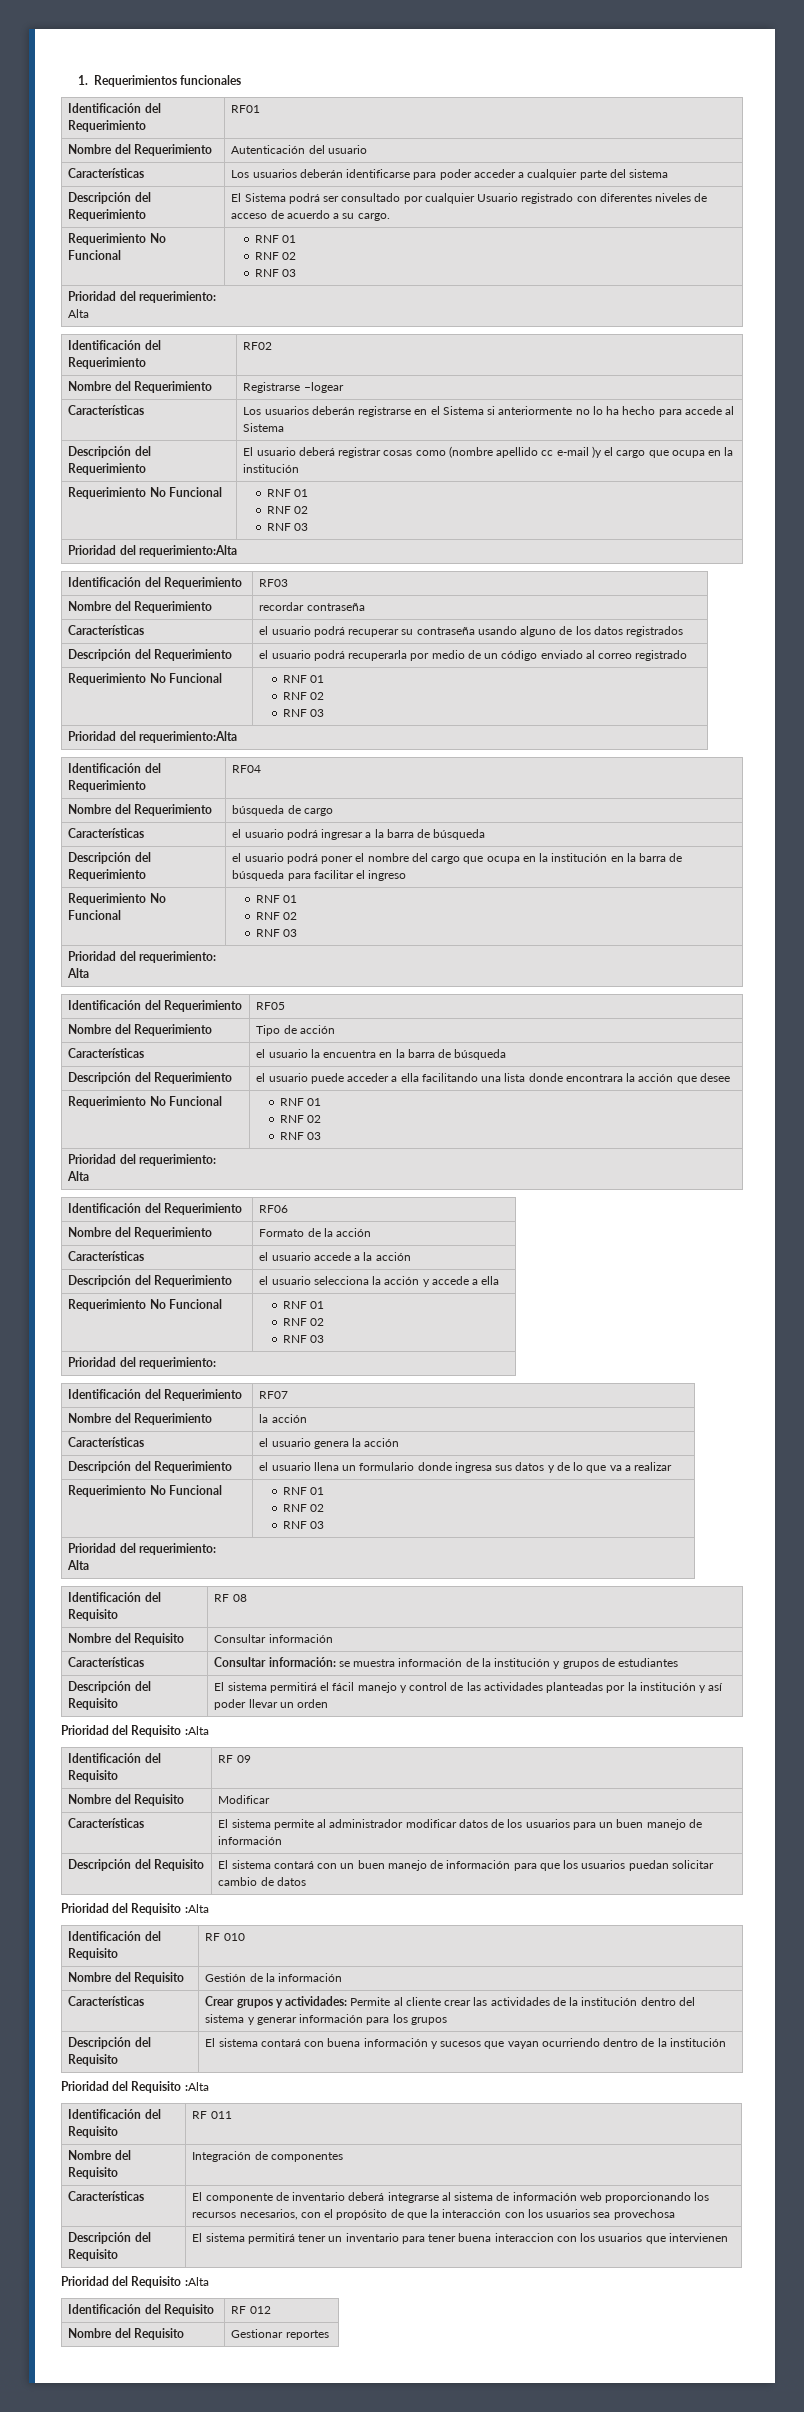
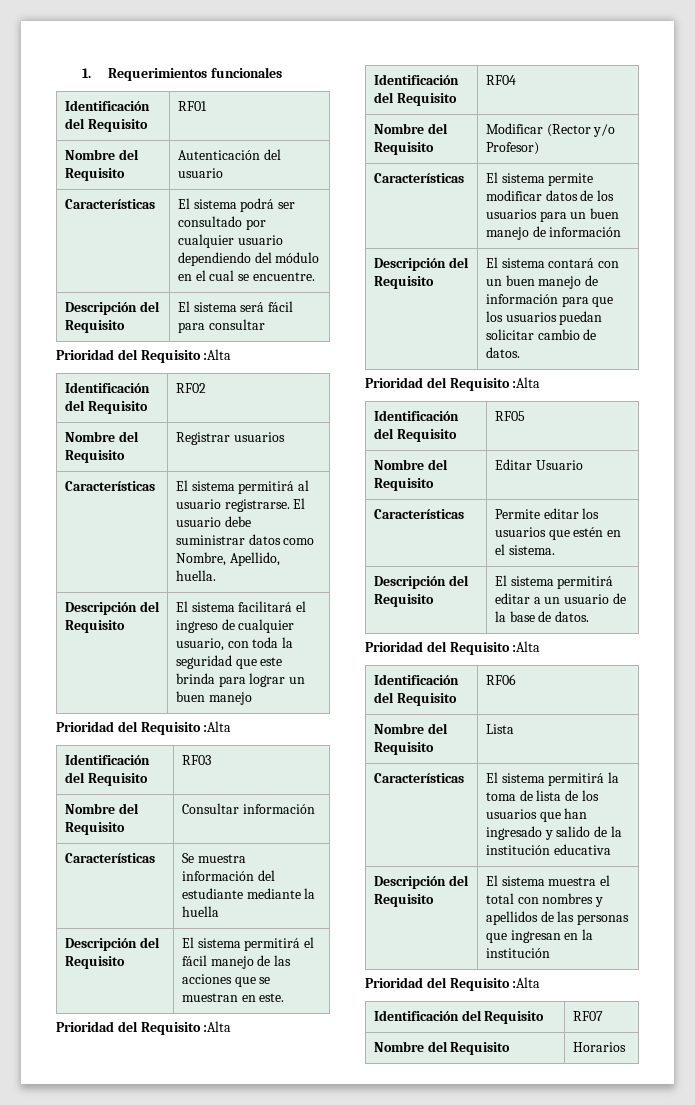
[68,120,147,132] Requerimiento -> [87,119,148,132] Requisito
[133,144,212,156] Requerimiento -> [64,168,125,181] Requisito
[231,169,669,180] [68,192,151,204] [68,209,147,221] [231,193,286,202] Los usuarios deberán identificarse para poder acceder a cualquier parte del sistema // Descripción del Requerimiento | El Sistema -> [177,198,237,209] El sistema
[477,193,708,204] [231,210,390,221] [68,233,166,245] [68,250,122,260] [254,235,296,243] [254,252,296,260] [254,269,296,277] [68,291,216,303] [68,309,90,318] [68,340,161,350] [68,357,147,369] Usuario registrado con diferentes niveles de acceso de acuerdo a su cargo. // Requerimiento No Funcional | RNF 01 // RNF 02 // RNF 03 // Prioridad del requerimiento: // Alta // Identificación del Requerimiento -> [237,235,283,245] [177,252,320,266] [177,270,315,281] [64,301,160,315] [64,320,125,333] [177,301,294,312] [177,319,265,333] [56,349,232,363] [64,382,150,393] [64,400,148,414] usuario dependiendo del módulo en el cual se encuentre. // Descripción del Requisito | El sistema será fácil para consultar // Prioridad del Requisito :Alta // Identificación del Requisito
[133,381,212,393] [243,382,344,393] [68,405,145,415] [243,406,735,417] [243,423,285,432] [68,446,151,458] [68,463,147,475] [243,446,734,458] [243,464,300,473] [68,487,222,499] [266,489,308,497] [266,506,308,514] [266,523,308,531] [68,545,237,557] [68,577,242,589] [259,579,289,587] [68,601,212,613] [259,602,365,611] [68,625,145,635] [259,626,684,637] [68,649,232,661] [259,650,688,661] [68,673,222,685] [282,675,324,683] [282,692,324,700] [282,709,324,717] [68,731,237,743] [68,763,161,773] [68,780,147,792] [232,765,262,773] [68,804,212,816] [232,805,333,816] [68,828,145,838] [232,829,486,840] [68,852,151,864] [68,869,147,881] [232,853,683,864] [232,870,407,881] [68,893,166,905] [68,910,122,920] [255,895,297,903] [255,912,297,920] [255,929,297,937] [68,951,216,963] [67,968,90,978] [68,1000,242,1012] [256,1002,286,1010] [68,1024,212,1036] [256,1025,335,1036] [68,1048,145,1058] [256,1049,507,1060] [68,1072,232,1084] [256,1073,730,1084] [68,1096,222,1108] [279,1098,321,1106] [279,1115,321,1123] [279,1132,321,1140] [68,1154,216,1166] [67,1171,90,1181] [68,1203,242,1215] [259,1205,289,1213] [68,1227,212,1239] [259,1228,372,1237] [68,1251,145,1261] [259,1252,411,1261] [68,1275,232,1287] [259,1276,500,1287] [68,1299,222,1311] [282,1301,324,1309] [282,1318,324,1326] [282,1335,324,1343] [68,1357,216,1369] [68,1389,242,1401] [259,1391,289,1399] [68,1413,212,1425] [259,1414,307,1423] [68,1437,145,1447] [259,1438,400,1449] [68,1461,232,1473] [259,1462,673,1473] [68,1485,222,1497] [282,1487,324,1495] [282,1504,324,1512] [282,1521,324,1529] [68,1543,216,1555] [67,1560,90,1570] [68,1592,161,1602] [68,1609,119,1621] [214,1594,247,1602] Requerimiento | Registrarse –logear // Características | Los usuarios deberán registrarse en el Sistema si anteriormente no lo ha hecho para accede al Sistema // Descripción del Requerimiento | El usuario deberá registrar cosas como (nombre apellido cc e-mail )y el cargo que ocupa en la institución // Requerimiento No Funcional | RNF 01 // RNF 02 // RNF 03 // Prioridad del requerimiento:Alta // Identificación del Requerimiento | RF03 // Nombre del Requerimiento | recordar contraseña // Características | el usuario podrá recuperar su contraseña usando alguno de los datos registrados // Descripción del Requerimiento | el usuario podrá recuperarla por medio de un código enviado al correo registrado // Requerimiento No Funcional | RNF 01 // RNF 02 // RNF 03 // Prioridad del requerimiento:Alta // Identificación del Requerimiento | RF04 // Nombre del Requerimiento | búsqueda de cargo // Características | el usuario podrá ingresar a la barra de búsqueda // Descripción del Requerimiento | el usuario podrá poner el nombre del cargo que ocupa en la institución en la barra de búsqueda para facilitar el ingreso // Requerimiento No Funcional | RNF 01 // RNF 02 // RNF 03 // Prioridad del requerimiento: // Alta // Identificación del Requerimiento | RF05 // Nombre del Requerimiento | Tipo de acción // Características | el usuario la encuentra en la barra de búsqueda // Descripción del Requerimiento | el usuario puede acceder a ella facilitando una lista donde encontrara la acción que desee // Requerimiento No Funcional | RNF 01 // RNF 02 // RNF 03 // Prioridad del requerimiento: // Alta // Identificación del Requerimiento | RF06 // Nombre del Requerimiento | Formato de la acción // Características | el usuario accede a la acción // Descripción del Requerimiento | el usuario selecciona la acción y accede a ella // Requerimiento No Funcional | RNF 01 // RNF 02 // RNF 03 // Prioridad del requerimiento: // Identificación del Requerimiento | RF07 // Nombre del Requerimiento | la acción // Características | el usuario genera la acción // Descripción del Requerimiento | el usuario llena un formulario donde ingresa sus datos y de lo que va a realizar // Requerimiento No Funcional | RNF 01 // RNF 02 // RNF 03 // Prioridad del requerimiento: // Alta // Identificación del Requisito | RF 08 -> [64,450,125,463] [175,432,285,445] [64,481,155,491] [175,480,310,494] [175,498,306,512] [175,516,251,527] [175,534,315,545] [175,552,280,566] [175,570,216,581] [64,601,160,615] [64,620,125,633] [175,601,307,612] [175,619,295,633] [175,637,294,651] [175,655,283,669] [175,673,306,687] [175,691,252,705] [56,721,232,735] [64,754,150,765] [64,772,148,786] [181,755,211,765] Requisito | Registrar usuarios // Características | El sistema permitirá al usuario registrarse. El usuario debe suministrar datos como Nombre, Apellido, huella. // Descripción del Requisito | El sistema facilitará el ingreso de cualquier usuario, con toda la seguridad que este brinda para lograr un buen manejo // Prioridad del Requisito :Alta // Identificación del Requisito | RF03
[214,1657,679,1669] Consultar información: se muestra información de la institución y grupos de estudiantes -> [181,853,246,863] [181,870,275,881] [181,888,316,899] [181,906,219,917] Se muestra información del estudiante mediante la huella
[399,1682,724,1693] [214,1699,329,1710] [61,1725,209,1737] [68,1753,161,1763] [68,1770,119,1782] [218,1755,251,1763] y control de las actividades planteadas por la institución y así poder llevar un orden // Prioridad del Requisito :Alta // Identificación del Requisito | RF 09 -> [257,955,292,966] [181,974,271,987] [181,993,285,1002] [56,1021,232,1035] [373,74,459,85] [373,92,457,106] [485,75,516,85] de las acciones que se muestran en este. // Prioridad del Requisito :Alta // Identificación del Requisito | RF04
(271, 1799) none -> [546,124,616,137] [485,142,539,155] (Rector y/o Profesor)
[317,1819,404,1828] al administrador -> (594, 179) none
[276,1877,306,1886] [61,1903,209,1915] [68,1931,161,1941] [68,1948,119,1960] [205,1933,245,1941] [68,1972,184,1984] [205,1973,343,1982] [68,1996,145,2006] [205,1996,695,2008] [205,2014,447,2025] [68,2037,151,2049] [68,2054,119,2066] [205,2038,655,2049] datos // Prioridad del Requisito :Alta // Identificación del Requisito | RF 010 // Nombre del Requisito | Gestión de la información // Características | Crear grupos y actividades: Permite al cliente crear las actividades de la institución dentro del sistema y generar información para los grupos // Descripción del Requisito | El sistema contará con buena información y sucesos que vayan ocurriendo dentro de -> [485,347,520,358] [365,377,541,391] [373,410,459,421] [373,428,457,442] [494,411,525,421] [373,459,448,470] [373,478,434,491] [494,459,583,470] [373,509,464,519] [494,508,600,519] [494,527,622,540] [494,544,555,555] [373,575,469,589] [373,594,434,607] [494,575,614,589] [494,593,626,604] [494,611,590,622] [365,641,541,655] [373,674,459,685] [373,692,457,706] [485,674,516,685] [373,723,448,734] [373,742,434,755] [485,724,514,734] [373,773,464,783] [485,772,620,786] [485,790,599,801] [485,808,588,822] [485,826,622,840] [485,844,611,855] [373,875,469,889] [373,894,434,907] [485,875,611,886] [485,893,604,907] [485,911,630,925] [485,930,579,943] datos. // Prioridad del Requisito :Alta // Identificación del Requisito | RF05 // Nombre del Requisito | Editar Usuario // Características | Permite editar los usuarios que estén en el sistema. // Descripción del Requisito | El sistema permitirá editar a un usuario de la base de datos. // Prioridad del Requisito :Alta // Identificación del Requisito | RF06 // Nombre del Requisito | Lista // Características | El sistema permitirá la toma de lista de los usuarios que han ingresado y salido de la institución educativa // Descripción del Requisito | El sistema muestra el total con nombres y apellidos de las personas que ingresan en
[192,2111,232,2119] [68,2150,131,2160] [68,2167,119,2179] [192,2151,343,2162] [68,2191,145,2201] [192,2192,710,2203] [192,2209,675,2220] [68,2232,151,2244] [68,2249,119,2261] [192,2233,728,2244] [61,2276,209,2288] [68,2304,214,2316] [231,2306,271,2314] [68,2328,184,2340] [231,2329,329,2340] RF 011 // Nombre del Requisito | Integración de componentes // Características | El componente de inventario deberá integrarse al sistema de información web proporcionando los recursos necesarios, con el propósito de que la interacción con los usuarios sea provechosa // Descripción del Requisito | El sistema permitirá tener un inventario para tener buena interaccion con los usuarios que intervienen // Prioridad del Requisito :Alta // Identificación del Requisito | RF 012 // Nombre del Requisito | Gestionar reportes -> [572,1011,603,1021] [373,1041,511,1055] [572,1042,626,1052] RF07 // Nombre del Requisito | Horarios

